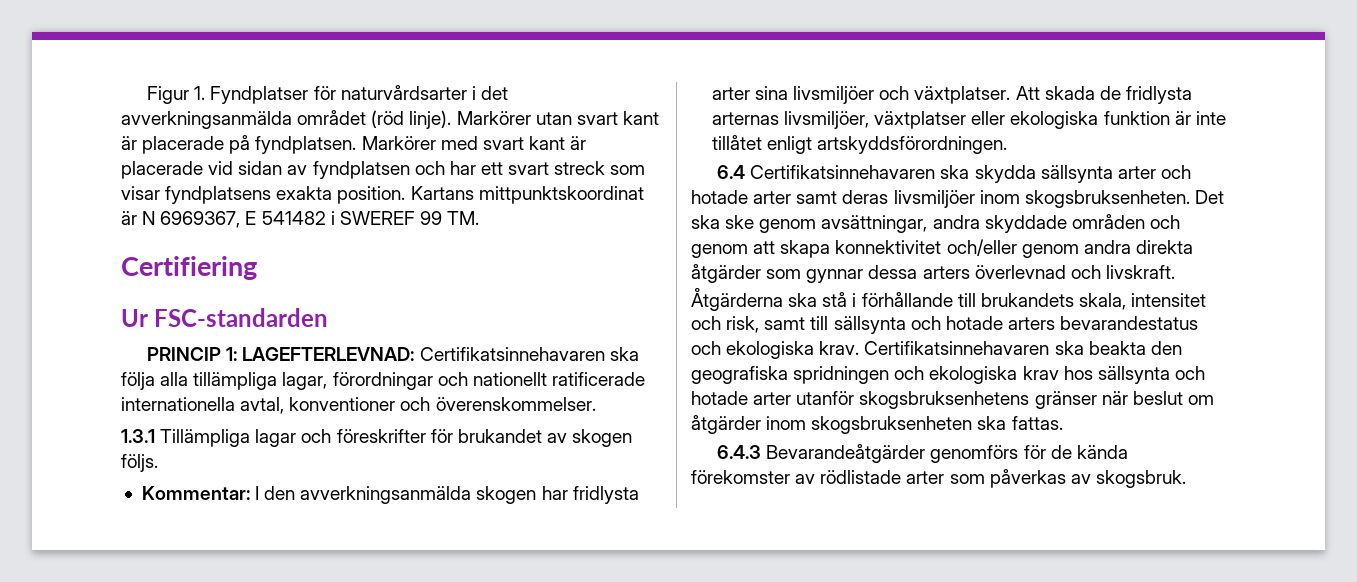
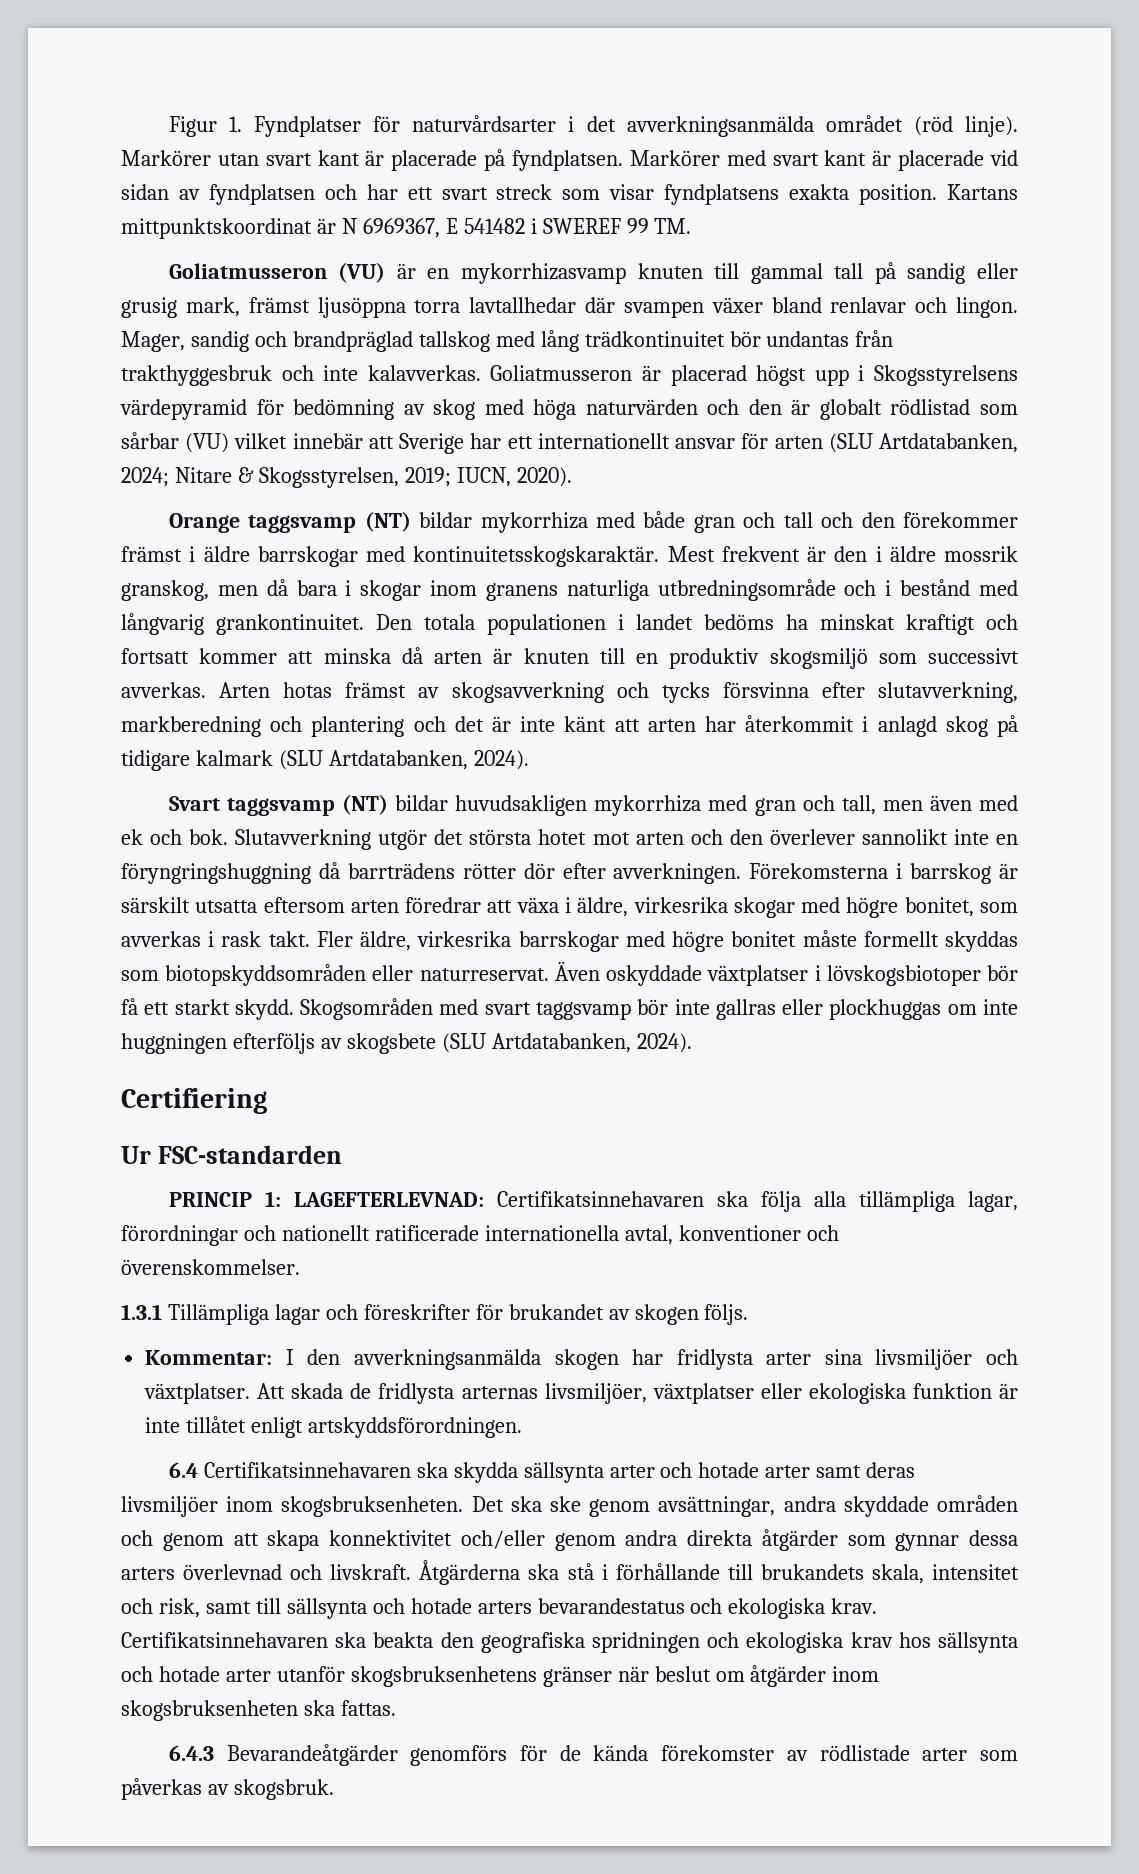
(480, 218) none -> [168,262,1018,284] [121,297,1019,318] [121,330,894,352] [121,365,1019,386] [120,399,1019,420] [121,432,1019,454] [121,467,572,488] [168,511,1019,533] [121,546,1018,567] [121,579,1018,601] [121,613,1018,635] [121,647,1020,669] [121,682,1019,703] [121,715,1019,737] [121,750,529,771] [168,794,1019,816] [121,829,1019,850] [121,862,1018,884] [121,897,1019,918] [121,930,1019,952] [121,961,1018,986] [121,998,1019,1020] [121,1033,692,1054] // Goliatmusseron (VU) är en mykorrhizasvamp knuten till gammal tall på sandig eller grusig mark, främst ljusöppna torra lavtallhedar där svampen växer bland renlavar och lingon. Mager, sandig och brandpräglad tallskog med lång trädkontinuitet bör undantas från trakthyggesbruk och inte kalavverkas. Goliatmusseron är placerad högst upp i Skogsstyrelsens värdepyramid för bedömning av skog med höga naturvärden och den är globalt rödlistad som sårbar (VU) vilket innebär att Sverige har ett internationellt ansvar för arten (SLU Artdatabanken, 2024; Nitare & Skogsstyrelsen, 2019; IUCN, 2020). // Orange taggsvamp (NT) bildar mykorrhiza med både gran och tall och den förekommer främst i äldre barrskogar med kontinuitetsskogskaraktär. Mest frekvent är den i äldre mossrik granskog, men då bara i skogar inom granens naturliga utbredningsområde och i bestånd med långvarig grankontinuitet. Den totala populationen i landet bedöms ha minskat kraftigt och fortsatt kommer att minska då arten är knuten till en produktiv skogsmiljö som successivt avverkas. Arten hotas främst av skogsavverkning och tycks försvinna efter slutavverkning, markberedning och plantering och det är inte känt att arten har återkommit i anlagd skog på tidigare kalmark (SLU Artdatabanken, 2024). // Svart taggsvamp (NT) bildar huvudsakligen mykorrhiza med gran och tall, men även med ek och bok. Slutavverkning utgör det största hotet mot arten och den överlever sannolikt inte en föryngringshuggning då barrträdens rötter dör efter avverkningen. Förekomsterna i barrskog är särskilt utsatta eftersom arten föredrar att växa i äldre, virkesrika skogar med högre bonitet, som avverkas i rask takt. Fler äldre, virkesrika barrskogar med högre bonitet måste formellt skyddas som biotopskyddsområden eller naturreservat. Även oskyddade växtplatser i lövskogsbiotoper bör få ett starkt skydd. Skogsområden med svart taggsvamp bör inte gallras eller plockhuggas om inte huggningen efterföljs av skogsbete (SLU Artdatabanken, 2024).

